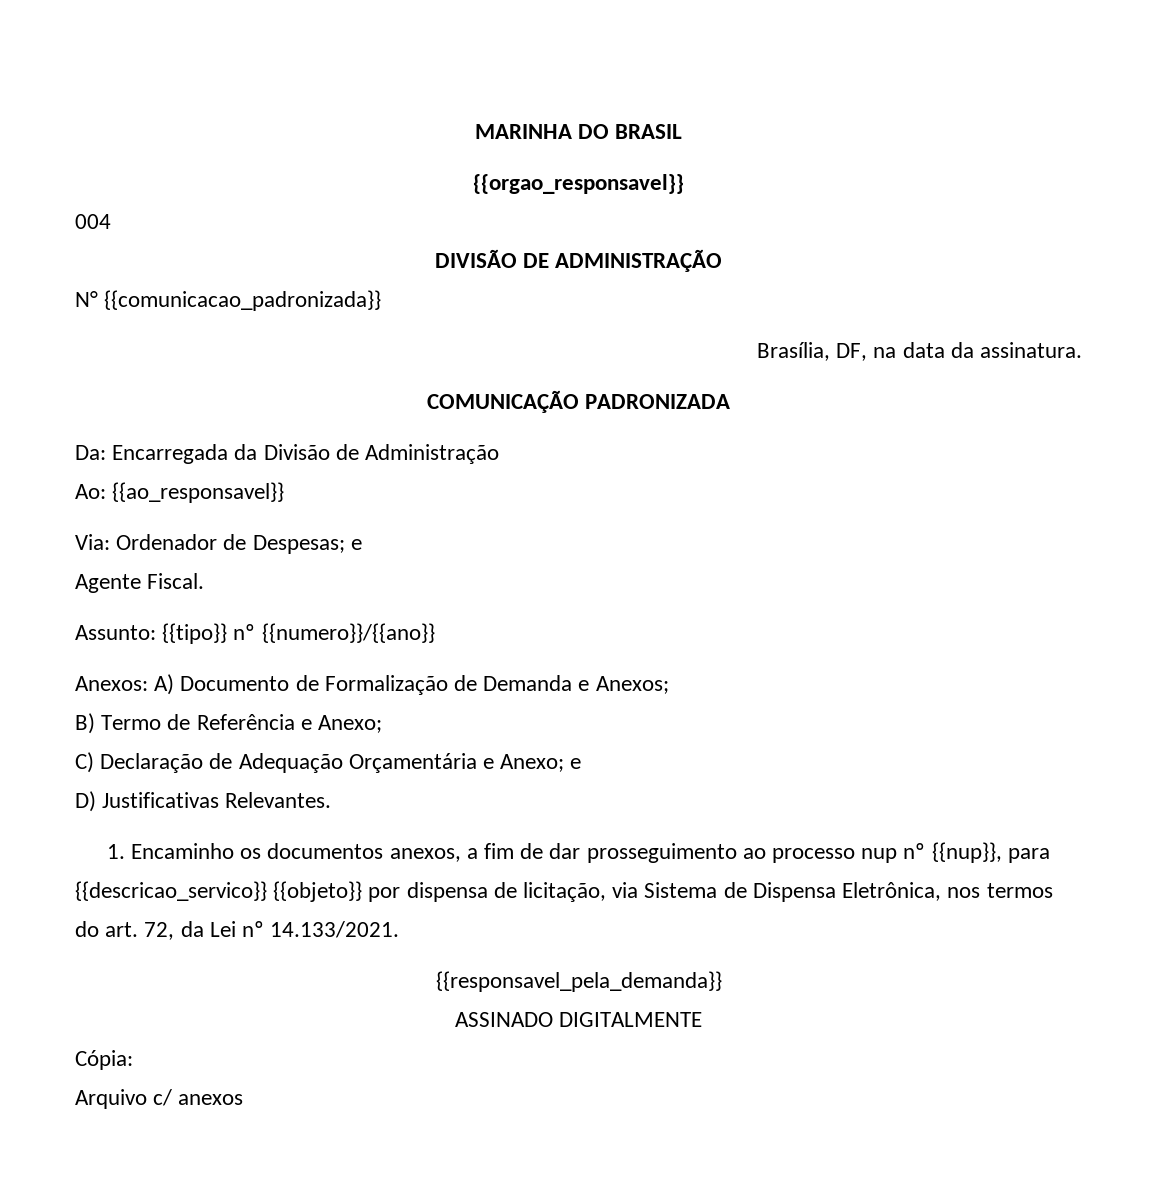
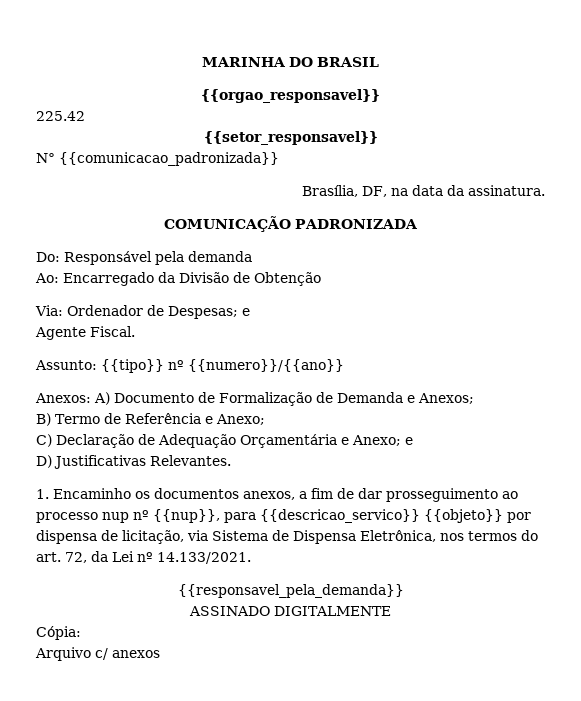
[75,214,111,229] [434,249,723,272] 004 // DIVISÃO DE ADMINISTRAÇÃO -> [36,111,85,121] [203,131,378,145] 225.42 // {{setor_responsavel}}
[75,444,500,464] [75,482,285,503] Da: Encarregada da Divisão de Administração // Ao: {{ao_responsavel}} -> [36,251,252,265] [35,272,321,286] Do: Responsável pela demanda // Ao: Encarregado da Divisão de Obtenção

